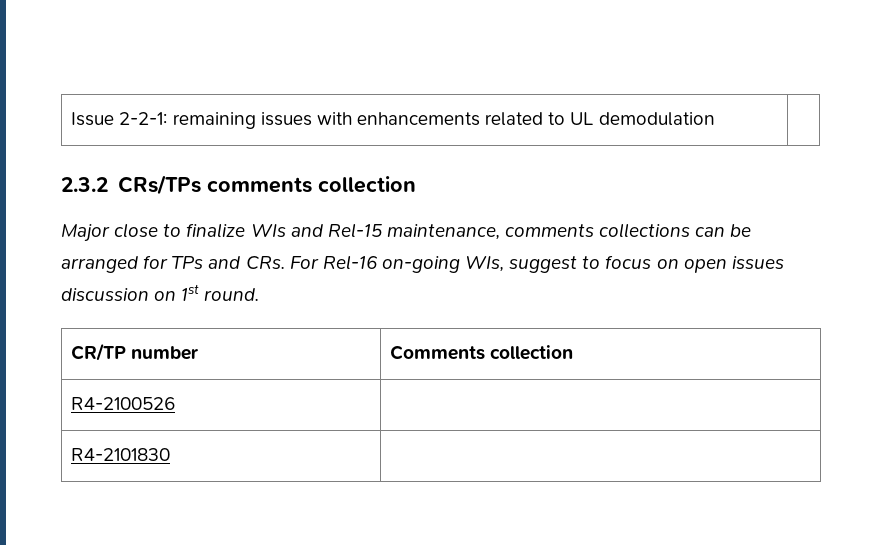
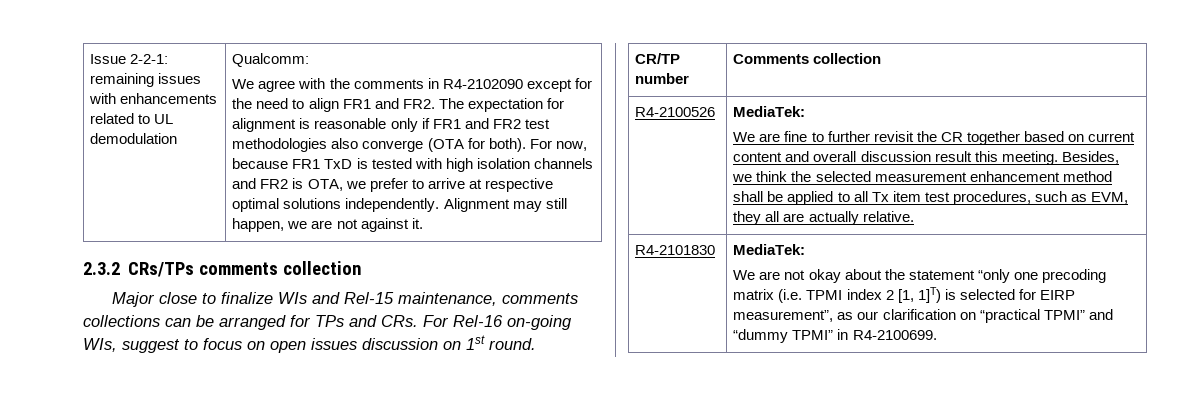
(715, 119) none -> [232,53,310,67] [232,78,592,92] [232,98,564,112] [232,118,550,132] [232,138,587,152] [232,158,593,172] [232,178,553,192] [232,198,567,212] [232,218,423,232] Qualcomm: // We agree with the comments in R4-2102090 except for the need to align FR1 and FR2. The expectation for alignment is reasonable only if FR1 and FR2 test methodologies also converge (OTA for both). For now, because FR1 TxD is tested with high isolation channels and FR2 is OTA, we prefer to arrive at respective optimal solutions independently. Alignment may still happen, we are not against it.
[71,448,171,461] // R4-2101830 | -> [733,106,806,117] [733,131,1135,145] [733,151,1119,165] [732,171,1112,182] [733,191,1128,205] [733,211,914,225] [635,245,716,255] [733,244,806,255] [733,269,1106,283] [733,287,1075,303] [733,309,1113,323] [733,329,937,343] MediaTek: // We are fine to further revisit the CR together based on current content and overall discussion result this meeting. Besides, we think the selected measurement enhancement method shall be applied to all Tx item test procedures, such as EVM, they all are actually relative. // R4-2101830 | MediaTek: // We are not okay about the statement “only one precoding matrix (i.e. TPMI index 2 [1, 1]T) is selected for EIRP measurement”, as our clarification on “practical TPMI” and “dummy TPMI” in R4-2100699.

